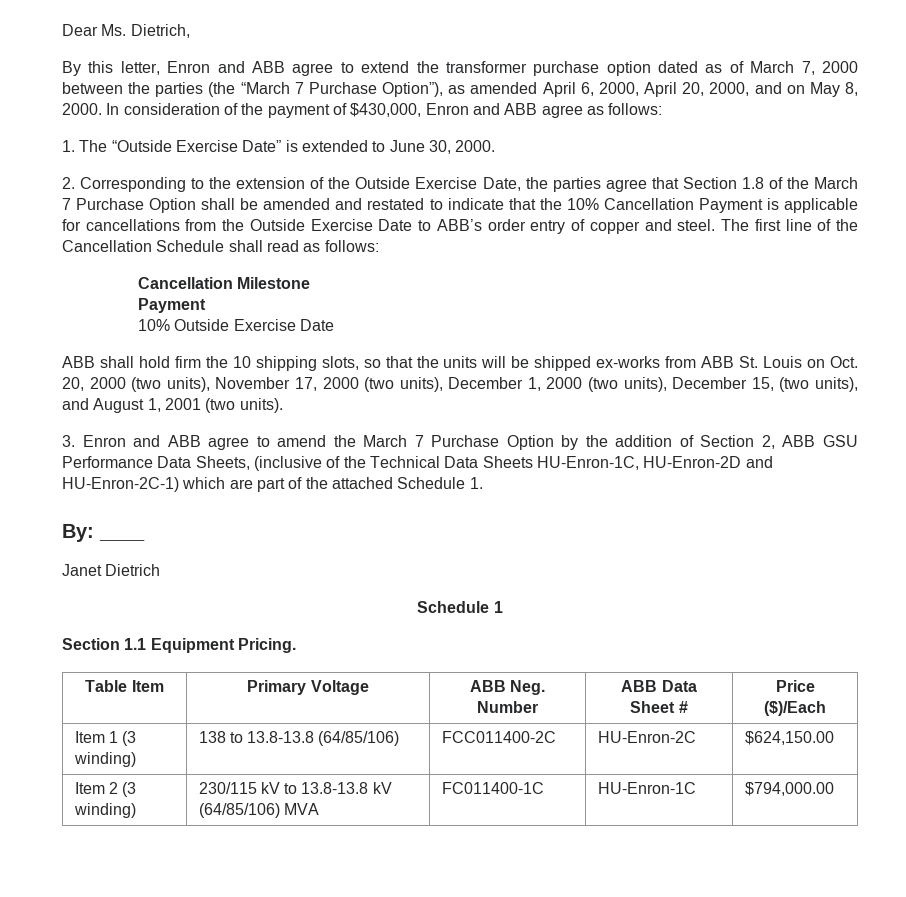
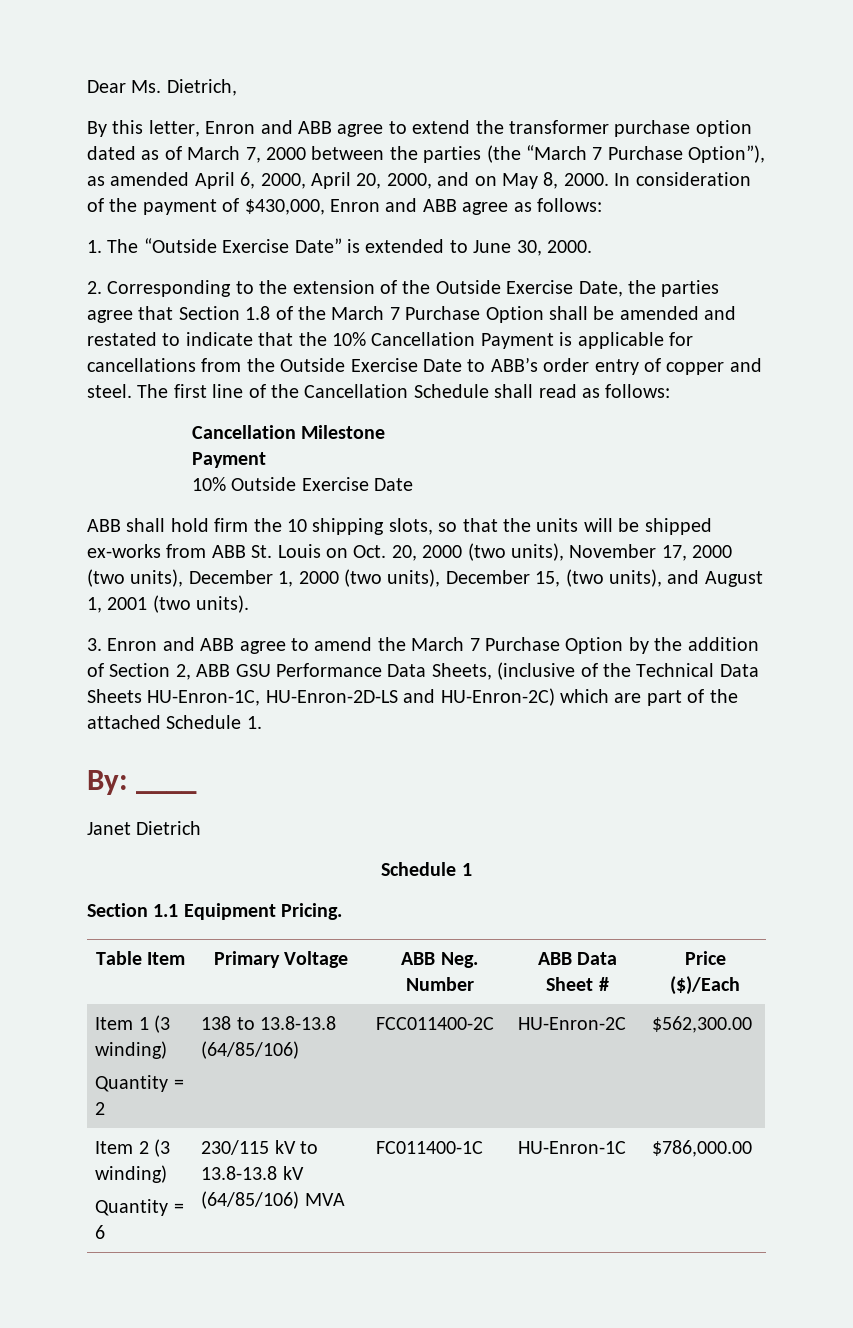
[643,456,773,468] [62,477,179,492] HU-Enron-2D and HU-Enron-2C-1) -> [265,688,555,706] HU-Enron-2D-LS and HU-Enron-2C)
(136, 759) none -> [95,1075,184,1092] [95,1102,106,1115] // Quantity = 2
[744,731,834,745] $624,150.00 -> [652,1016,753,1033] $562,300.00
(136, 810) none -> [95,1199,184,1216] [95,1225,106,1239] // Quantity = 6
[744,782,834,796] $794,000.00 -> [652,1140,753,1157] $786,000.00

